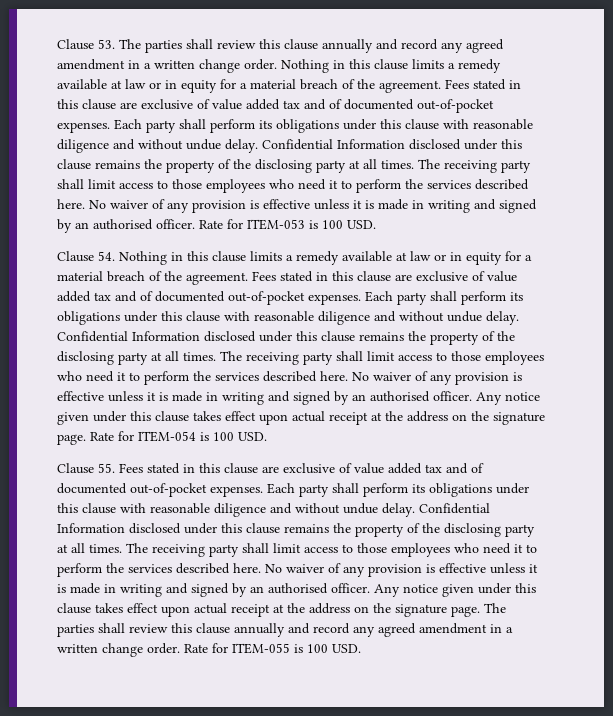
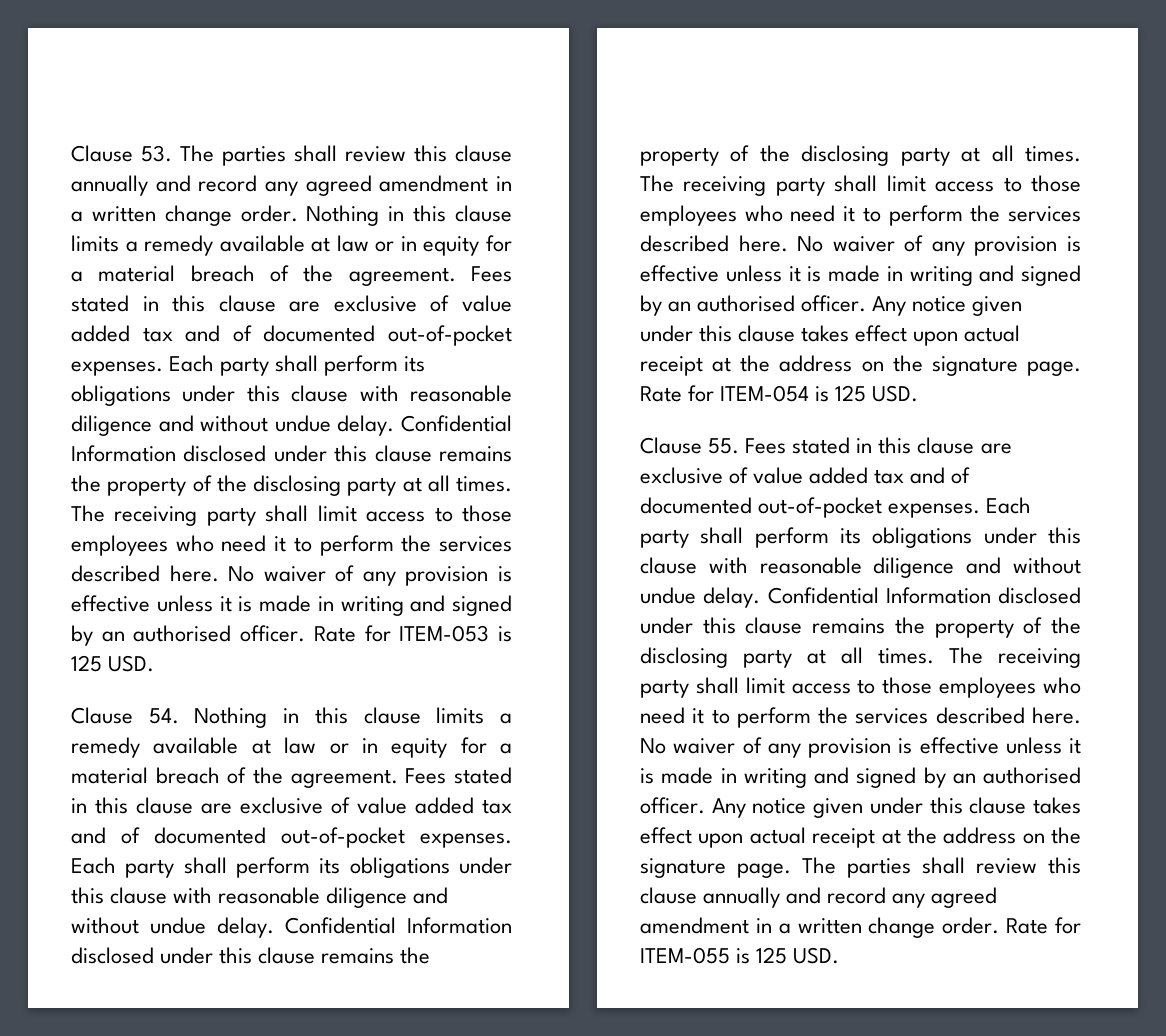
[322,220,343,229] 100 -> [71,655,102,672] 125
[213,432,234,441] 100 -> [835,385,867,402] 125
[307,644,328,653] 100 -> [756,947,788,964] 125

